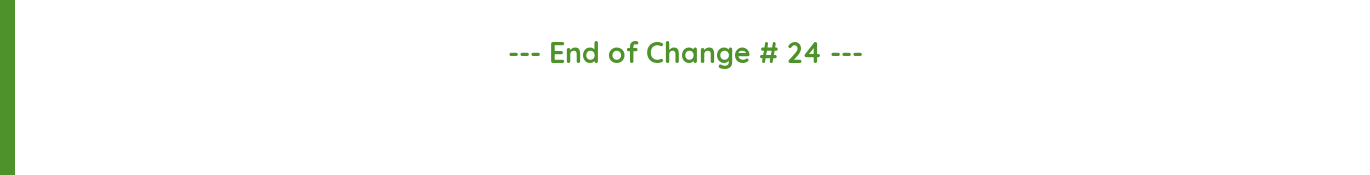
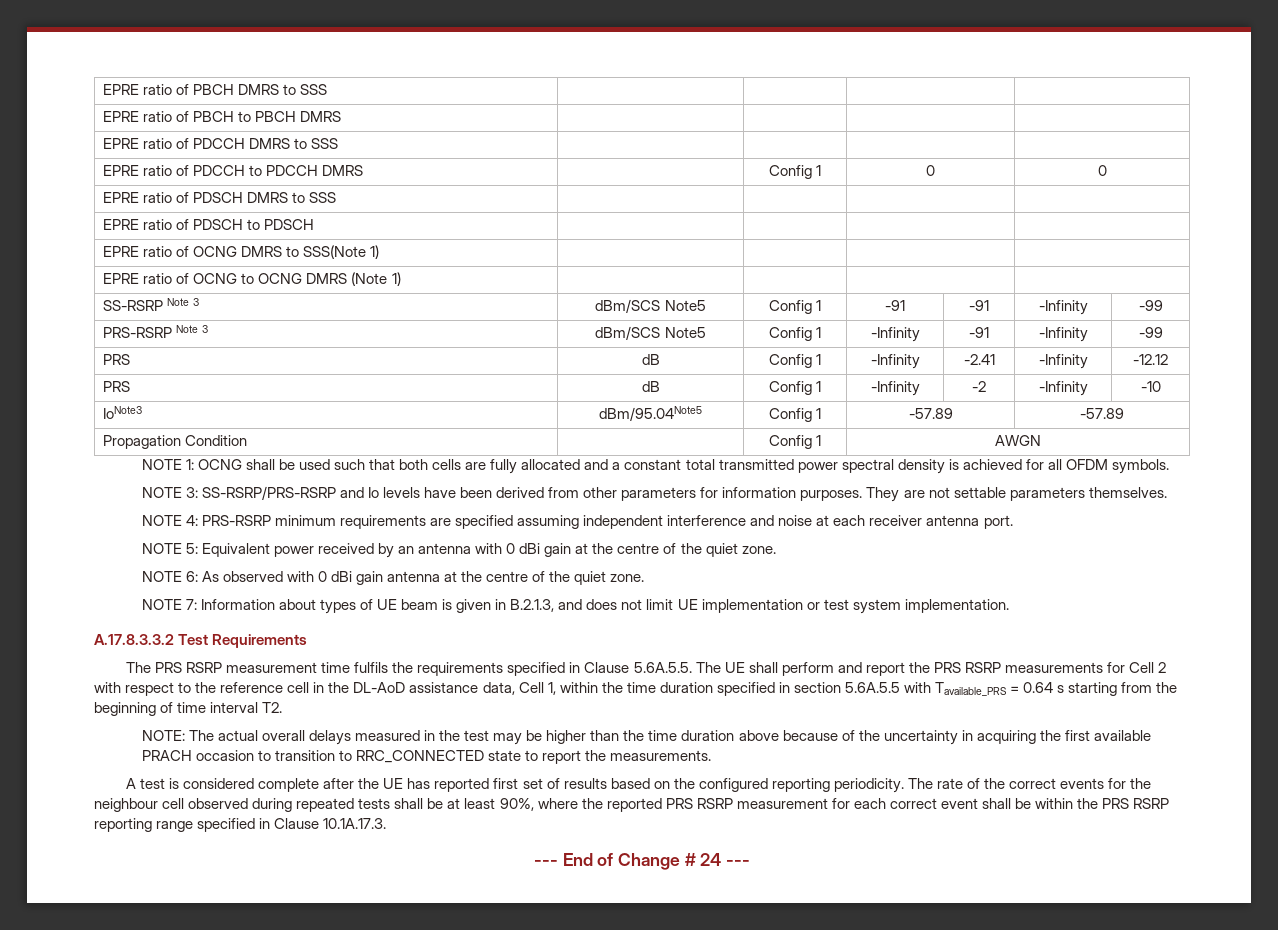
(507, 57) none -> [103,84,328,95] [103,111,342,122] [103,138,339,149] [103,165,364,176] [768,165,822,179] [926,165,935,176] [1097,165,1107,176] [103,192,337,203] [103,219,315,230] [103,245,380,259] [103,272,401,286] [103,298,200,311] [595,299,706,313] [768,300,822,314] [885,300,905,311] [969,300,989,311] [1038,300,1088,315] [1138,300,1163,311] [103,325,209,338] [595,326,706,340] [768,327,822,341] [870,327,920,342] [969,327,989,338] [1038,327,1088,342] [1138,327,1163,338] [103,354,131,365] [641,354,660,365] [768,354,822,368] [870,354,920,369] [963,354,995,365] [1038,354,1088,369] [1133,354,1168,365] [103,381,131,392] [641,381,660,392] [768,381,822,395] [870,381,920,396] [972,381,986,392] [1038,381,1088,396] [1140,381,1161,392] [103,406,143,419] [599,406,702,421] [768,408,822,422] [908,408,953,419] [1080,408,1124,419] [103,435,248,449] [768,435,822,449] [995,435,1041,446] [141,459,1169,474] [141,486,1167,502] [141,515,1013,529] [141,543,776,558] [141,571,645,585] [141,599,1009,614] [94,634,308,648] [125,662,1167,676] [94,682,1178,696] [94,702,283,716] [141,730,1151,745] [141,750,712,764] [125,778,1152,793] [94,798,1170,812] [94,818,387,832] EPRE ratio of PBCH DMRS to SSS | | | | // EPRE ratio of PBCH to PBCH DMRS | | | | // EPRE ratio of PDCCH DMRS to SSS | | | | // EPRE ratio of PDCCH to PDCCH DMRS | | Config 1 | 0 | 0 // EPRE ratio of PDSCH DMRS to SSS | | | | // EPRE ratio of PDSCH to PDSCH | | | | // EPRE ratio of OCNG DMRS to SSS(Note 1) | | | | // EPRE ratio of OCNG to OCNG DMRS (Note 1) | | | | // SS-RSRP Note 3 | dBm/SCS Note5 | Config 1 | -91 | -91 | -Infinity | -99 // PRS-RSRP Note 3 | dBm/SCS Note5 | Config 1 | -Infinity | -91 | -Infinity | -99 // PRS | dB | Config 1 | -Infinity | -2.41 | -Infinity | -12.12 // PRS | dB | Config 1 | -Infinity | -2 | -Infinity | -10 // IoNote3 | dBm/95.04Note5 | Config 1 | -57.89 | -57.89 // Propagation Condition | | Config 1 | AWGN // NOTE 1: OCNG shall be used such that both cells are fully allocated and a constant total transmitted power spectral density is achieved for all OFDM symbols. // NOTE 3: SS-RSRP/PRS-RSRP and Io levels have been derived from other parameters for information purposes. They are not settable parameters themselves. // NOTE 4: PRS-RSRP minimum requirements are specified assuming independent interference and noise at each receiver antenna port. // NOTE 5: Equivalent power received by an antenna with 0 dBi gain at the centre of the quiet zone. // NOTE 6: As observed with 0 dBi gain antenna at the centre of the quiet zone. // NOTE 7: Information about types of UE beam is given in B.2.1.3, and does not limit UE implementation or test system implementation. // A.17.8.3.3.2 Test Requirements // The PRS RSRP measurement time fulfils the requirements specified in Clause 5.6A.5.5. The UE shall perform and report the PRS RSRP measurements for Cell 2 with respect to the reference cell in the DL-AoD assistance data, Cell 1, within the time duration specified in section 5.6A.5.5 with Tavailable_PRS = 0.64 s starting from the beginning of time interval T2. // NOTE: The actual overall delays measured in the test may be higher than the time duration above because of the uncertainty in acquiring the first available PRACH occasion to transition to RRC_CONNECTED state to report the measurements. // A test is considered complete after the UE has reported first set of results based on the configured reporting periodicity. The rate of the correct events for the neighbour cell observed during repeated tests shall be at least 90%, where the reported PRS RSRP measurement for each correct event shall be within the PRS RSRP reporting range specified in Clause 10.1A.17.3. //

